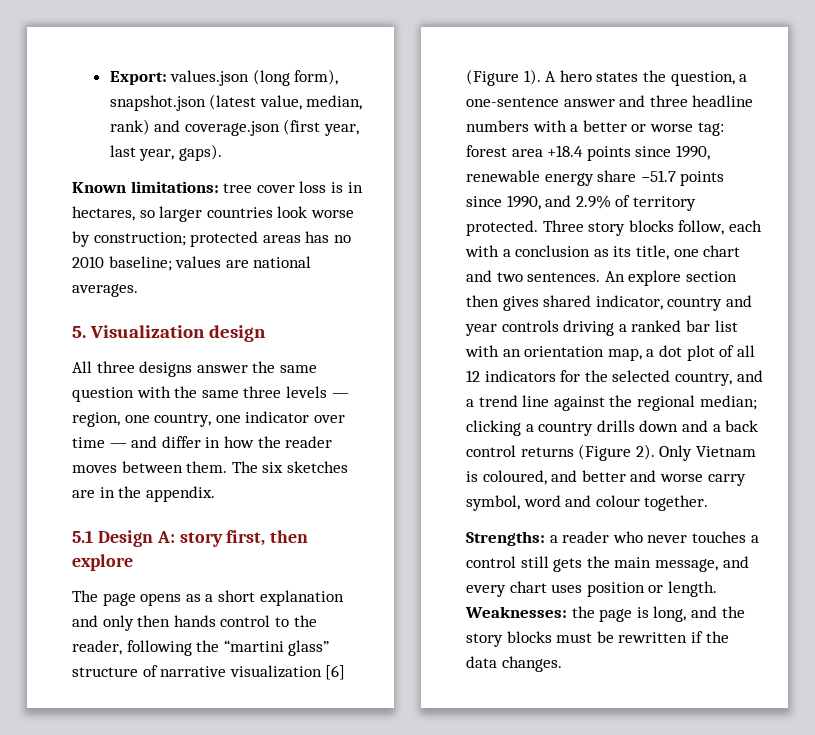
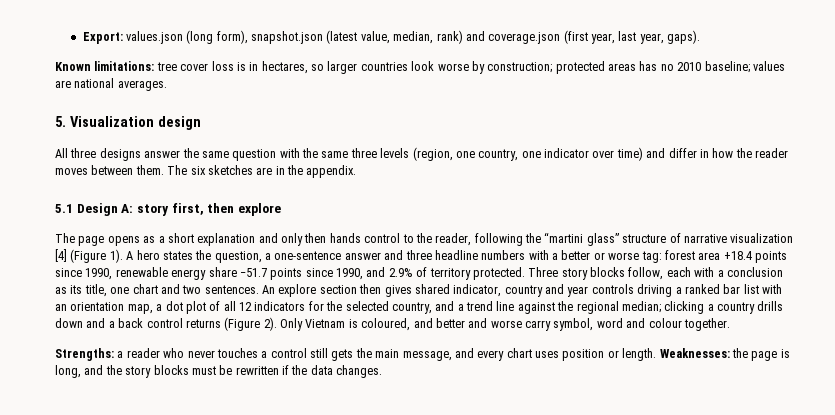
[331,393,349,398] [72,412,120,427] — region, -> [412,147,453,161] (region,
[72,437,127,448] time — -> [616,147,643,161] time)
[325,665,346,680] [6] -> [55,249,67,262] [4]

